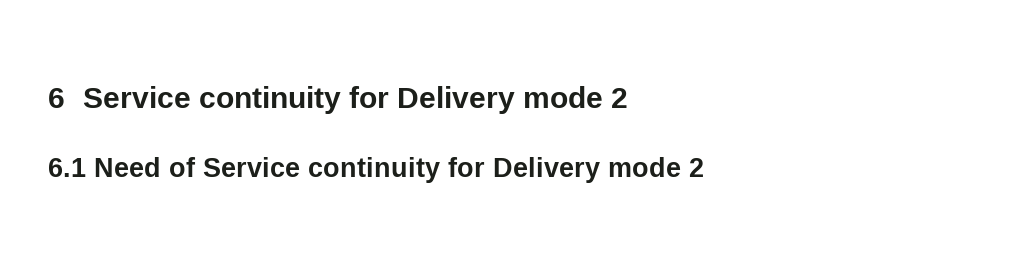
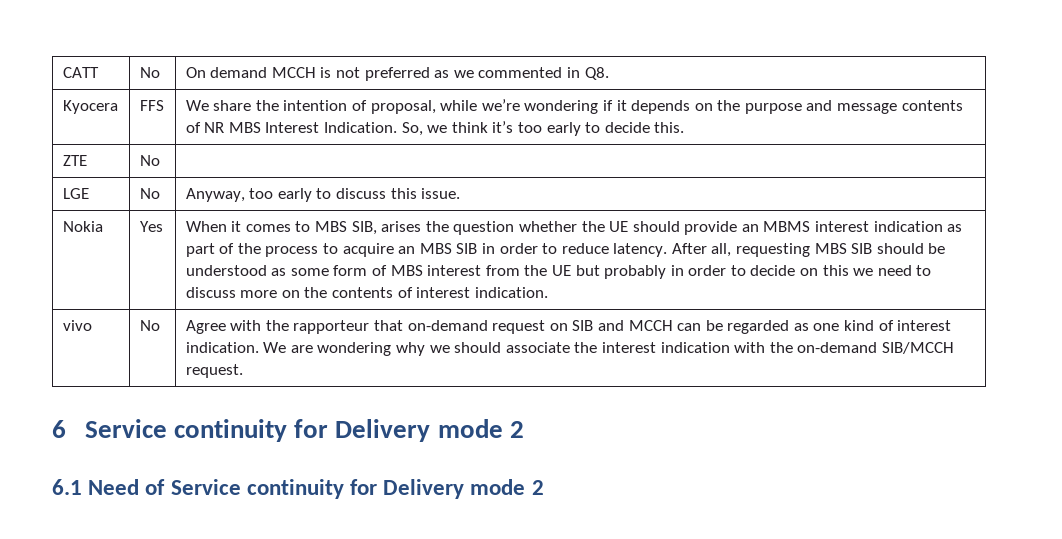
(48, 98) none -> [62,67,99,78] [139,67,160,78] [185,67,609,81] [62,100,118,114] [139,100,164,111] [185,99,963,114] [185,121,685,136] [62,155,87,166] [139,155,160,166] [62,188,89,199] [139,188,160,199] [185,188,461,202] [62,221,103,232] [139,221,163,232] [185,221,963,235] [185,243,946,257] [185,265,932,279] [185,287,548,298] [62,320,92,331] [139,320,160,331] [185,320,952,334] [185,342,954,356] [185,364,243,378] CATT | No | On demand MCCH is not preferred as we commented in Q8. // Kyocera | FFS | We share the intention of proposal, while we’re wondering if it depends on the purpose and message contents of NR MBS Interest Indication. So, we think it’s too early to decide this. // ZTE | No | // LGE | No | Anyway, too early to discuss this issue. // Nokia | Yes | When it comes to MBS SIB, arises the question whether the UE should provide an MBMS interest indication as part of the process to acquire an MBS SIB in order to reduce latency. After all, requesting MBS SIB should be understood as some form of MBS interest from the UE but probably in order to decide on this we need to discuss more on the contents of interest indication. // vivo | No | Agree with the rapporteur that on-demand request on SIB and MCCH can be regarded as one kind of interest indication. We are wondering why we should associate the interest indication with the on-demand SIB/MCCH request. //

